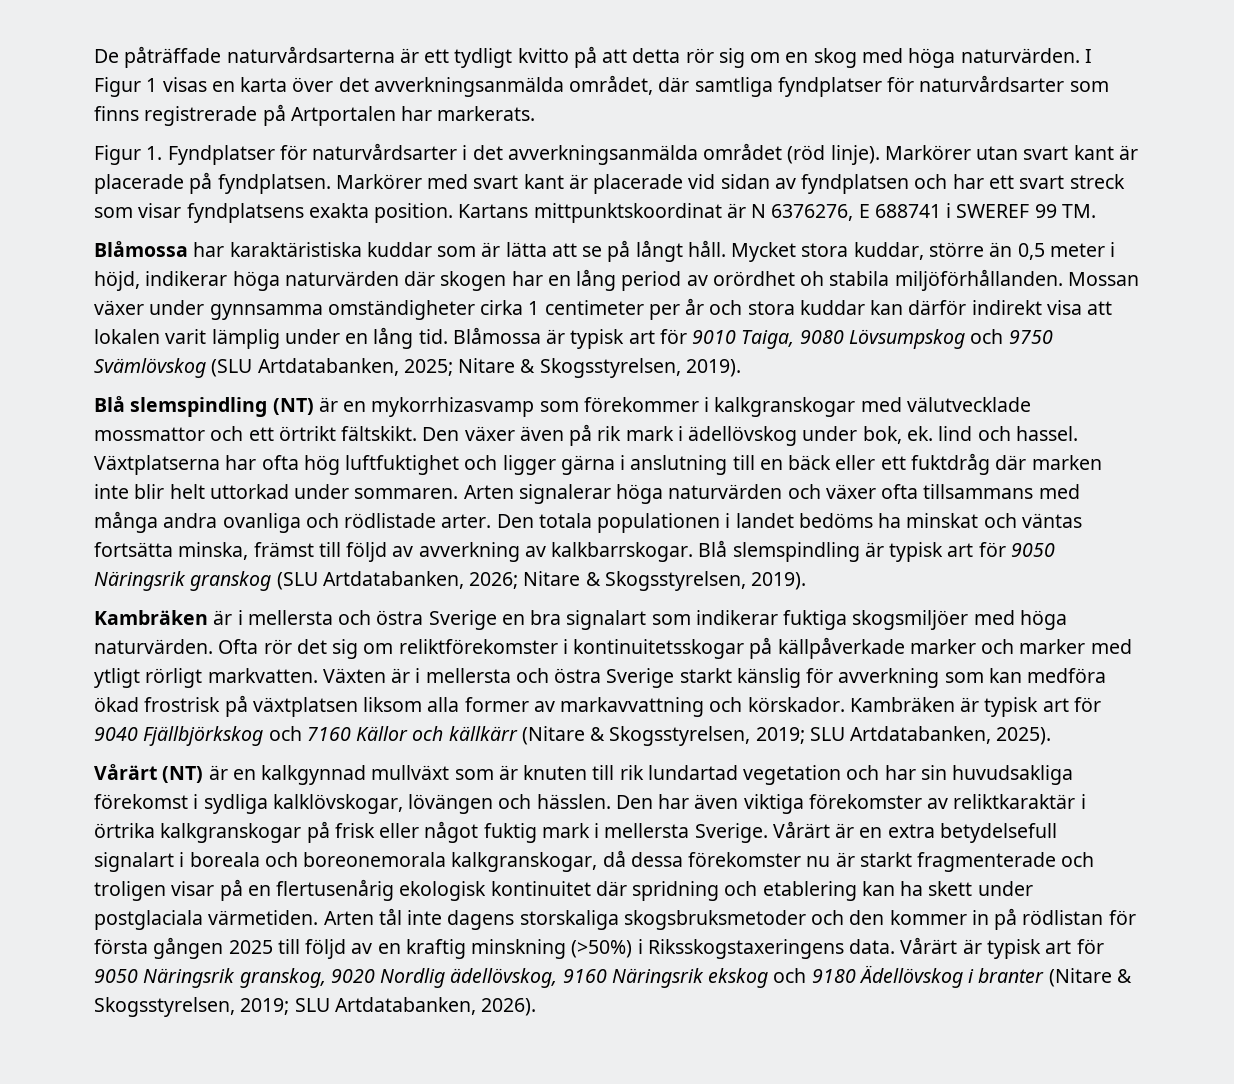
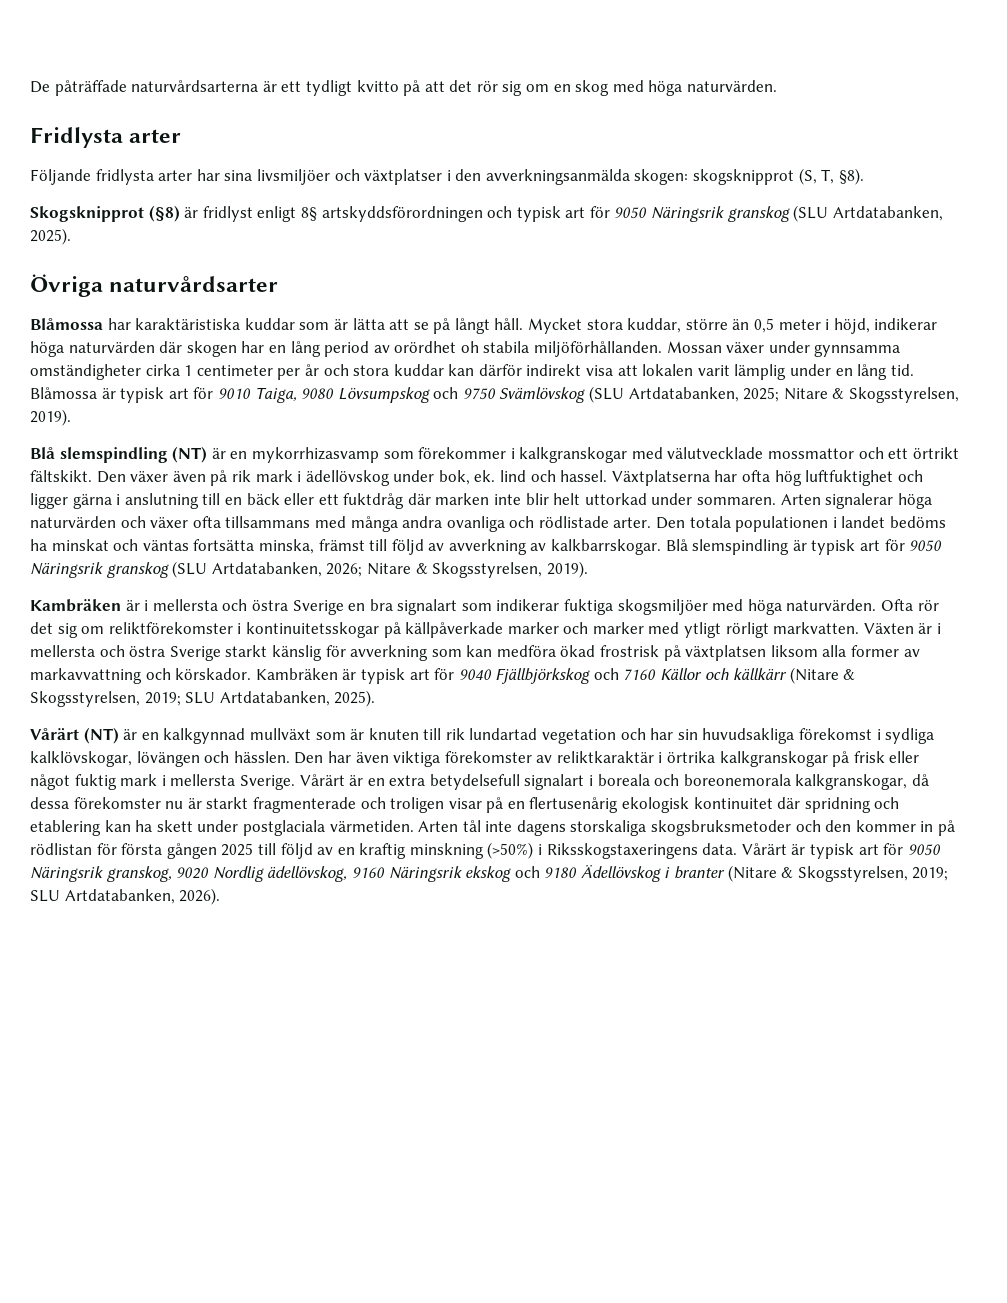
[632,48,681,63] detta -> [449,80,473,92] det
[1084,49,1092,63] [94,75,1109,97] [94,104,536,126] [94,143,1138,165] [94,172,1125,194] [94,203,1096,223] I Figur 1 visas en karta över det avverkningsanmälda området, där samtliga fyndplatser för naturvårdsarter som finns registrerade på Artportalen har markerats. // Figur 1. Fyndplatser för naturvårdsarter i det avverkningsanmälda området (röd linje). Markörer utan svart kant är placerade på fyndplatsen. Markörer med svart kant är placerade vid sidan av fyndplatsen och har ett svart streck som visar fyndplatsens exakta position. Kartans mittpunktskoordinat är N 6376276, E 688741 i SWEREF 99 TM. -> [30,127,182,148] [30,168,864,185] [30,205,943,222] [30,228,71,245] [30,274,279,297] // Fridlysta arter // Följande fridlysta arter har sina livsmiljöer och växtplatser i den avverkningsanmälda skogen: skogsknipprot (S, T, §8). // Skogsknipprot (§8) är fridlyst enligt 8§ artskyddsförordningen och typisk art för 9050 Näringsrik granskog (SLU Artdatabanken, 2025). // Övriga naturvårdsarter

